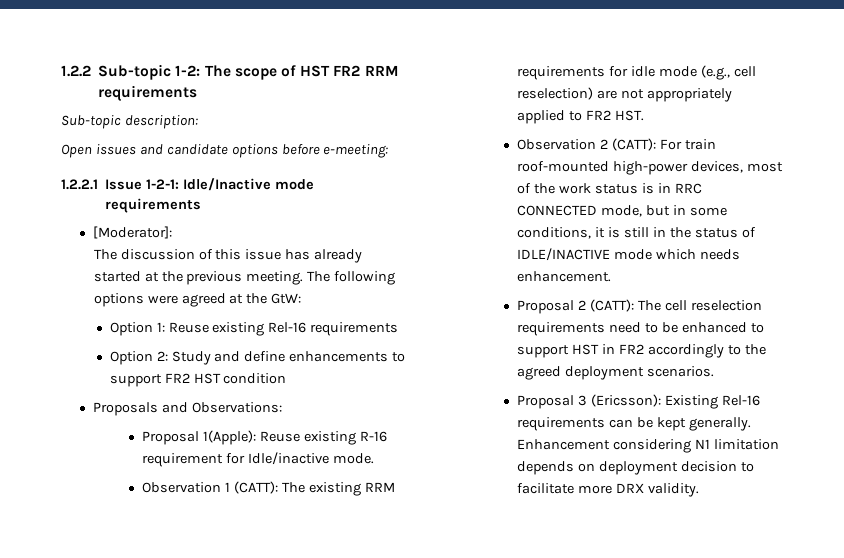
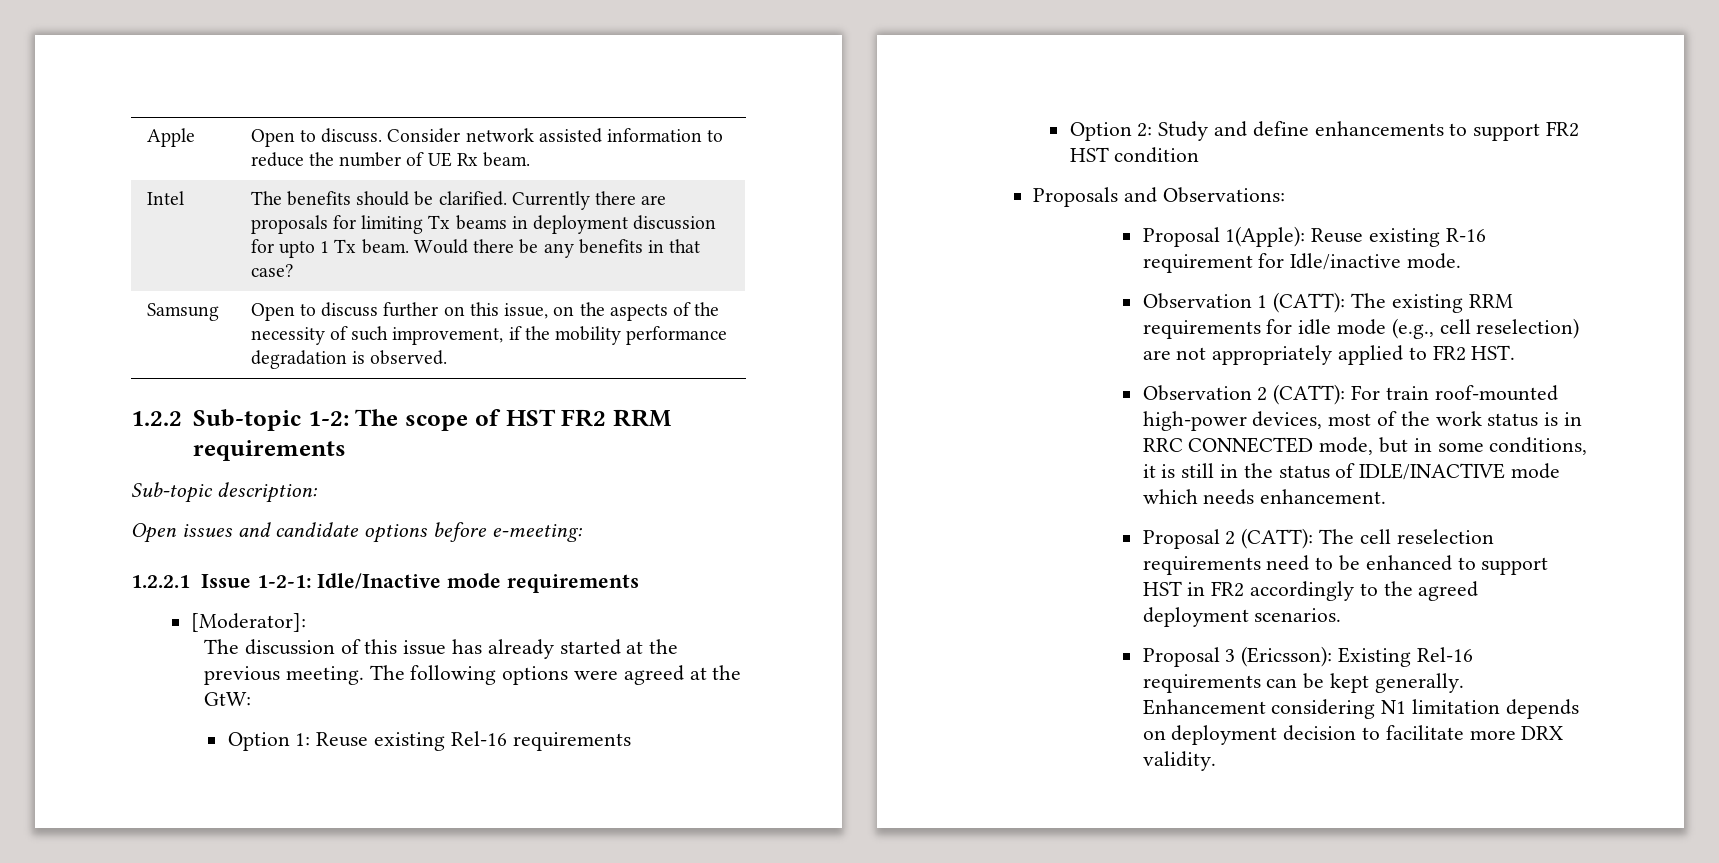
(61, 71) none -> [146,128,195,147] [250,128,724,147] [250,152,531,167] [146,191,184,205] [250,191,667,210] [250,215,717,234] [250,239,701,258] [250,264,293,277] [146,303,219,321] [250,302,720,321] [250,326,728,345] [250,350,448,369] Apple | Open to discuss. Consider network assisted information to reduce the number of UE Rx beam. // Intel | The benefits should be clarified. Currently there are proposals for limiting Tx beams in deployment discussion for upto 1 Tx beam. Would there be any benefits in that case? // Samsung | Open to discuss further on this issue, on the aspects of the necessity of such improvement, if the mobility performance degradation is observed. //

